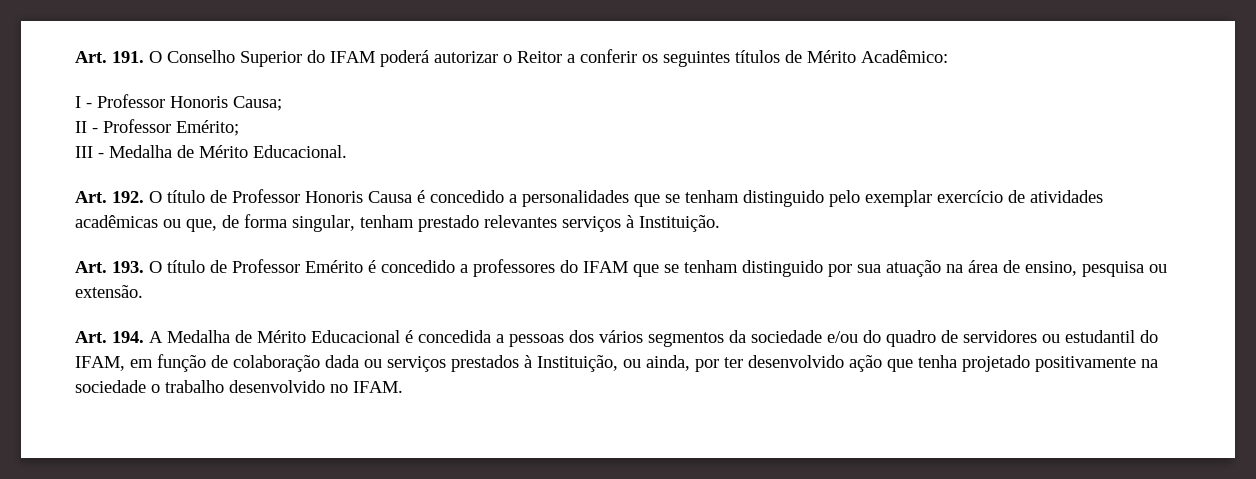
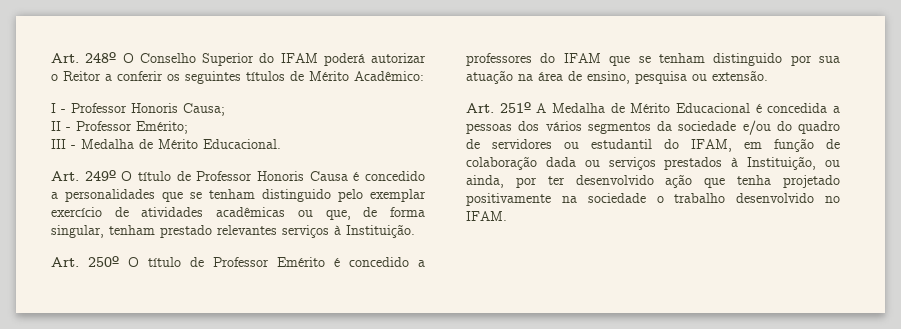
[75,51,144,63] Art. 191. -> [51,52,117,63] Art. 248º
[112,191,144,203] 192. -> [84,170,116,181] 249º
[112,261,144,273] 193. -> [88,256,119,267] 250º
[112,331,144,343] 194. -> [499,102,531,113] 251º

